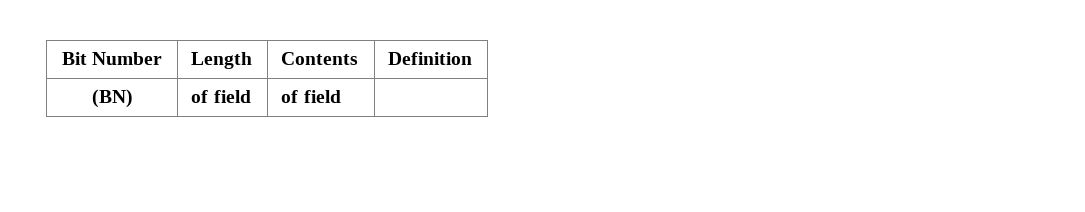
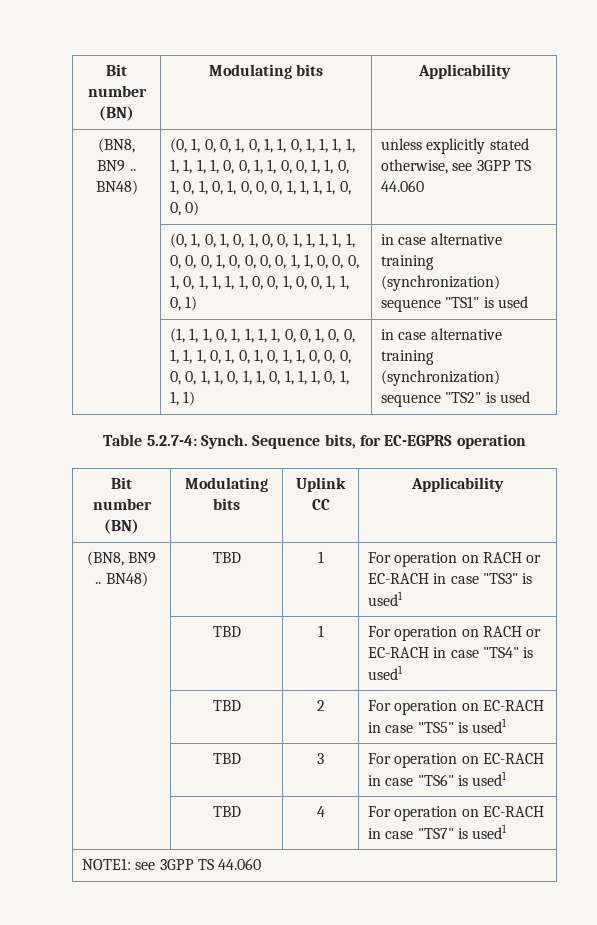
[61,52,163,65] [191,52,253,69] [281,52,359,65] [388,52,473,65] [91,89,133,108] [191,90,251,103] [281,90,341,103] Bit Number | Length | Contents | Definition // (BN) | of field | of field | -> [106,64,127,76] [87,85,147,97] [99,106,134,121] [208,64,324,79] [417,64,511,79] [98,138,135,153] [97,160,136,172] [95,180,138,195] [169,138,355,153] [169,159,349,174] [169,180,351,195] [169,201,200,216] [380,138,529,154] [380,159,531,174] [380,180,424,192] [169,233,355,248] [169,254,359,269] [169,275,349,290] [169,296,198,311] [380,233,502,245] [380,255,434,270] [380,275,500,291] [380,296,528,312] [169,328,355,343] [169,349,351,364] [169,370,349,385] [169,391,196,406] [380,328,502,340] [380,350,434,365] [380,370,500,386] [380,391,530,407] [103,434,526,449] [111,477,132,489] [92,498,152,510] [104,519,139,534] [185,477,268,492] [213,498,240,510] [296,477,346,492] [311,499,330,510] [411,477,504,492] [86,551,157,566] [95,572,148,587] [212,552,241,563] [317,551,324,563] [367,552,542,567] [367,573,533,584] [367,591,403,606] [212,626,241,637] [317,625,324,637] [367,626,542,641] [367,647,534,658] [367,665,403,680] [212,700,241,711] [316,700,325,711] [367,700,544,715] [367,718,508,733] [212,753,241,764] [317,753,324,764] [367,753,544,768] [367,771,508,786] [212,806,241,817] [316,806,325,817] [367,806,544,821] [367,824,508,839] [81,858,262,870] Bit number (BN) | Modulating bits | Applicability // (BN8, BN9 .. BN48) | (0, 1, 0, 0, 1, 0, 1, 1, 0, 1, 1, 1, 1, 1, 1, 1, 1, 0, 0, 1, 1, 0, 0, 1, 1, 0, 1, 0, 1, 0, 1, 0, 0, 0, 1, 1, 1, 1, 0, 0, 0) | unless explicitly stated otherwise, see 3GPP TS 44.060 // | (0, 1, 0, 1, 0, 1, 0, 0, 1, 1, 1, 1, 1, 0, 0, 0, 1, 0, 0, 0, 0, 1, 1, 0, 0, 0, 1, 0, 1, 1, 1, 1, 0, 0, 1, 0, 0, 1, 1, 0, 1) | in case alternative training (synchronization) sequence "TS1" is used // | (1, 1, 1, 0, 1, 1, 1, 1, 0, 0, 1, 0, 0, 1, 1, 1, 0, 1, 0, 1, 0, 1, 1, 0, 0, 0, 0, 0, 1, 1, 0, 1, 1, 0, 1, 1, 1, 0, 1, 1, 1) | in case alternative training (synchronization) sequence "TS2" is used // Table 5.2.7-4: Synch. Sequence bits, for EC-EGPRS operation // Bit number (BN) | Modulating bits | Uplink CC | Applicability // (BN8, BN9 .. BN48) | TBD | 1 | For operation on RACH or EC-RACH in case "TS3" is used1 // | TBD | 1 | For operation on RACH or EC-RACH in case "TS4" is used1 // | TBD | 2 | For operation on EC-RACH in case "TS5" is used1 // | TBD | 3 | For operation on EC-RACH in case "TS6" is used1 // | TBD | 4 | For operation on EC-RACH in case "TS7" is used1 // NOTE1: see 3GPP TS 44.060

